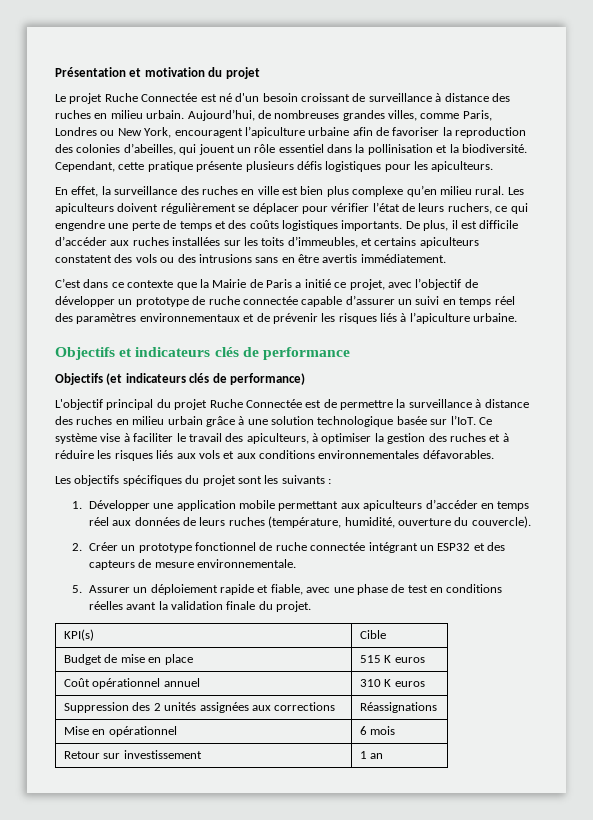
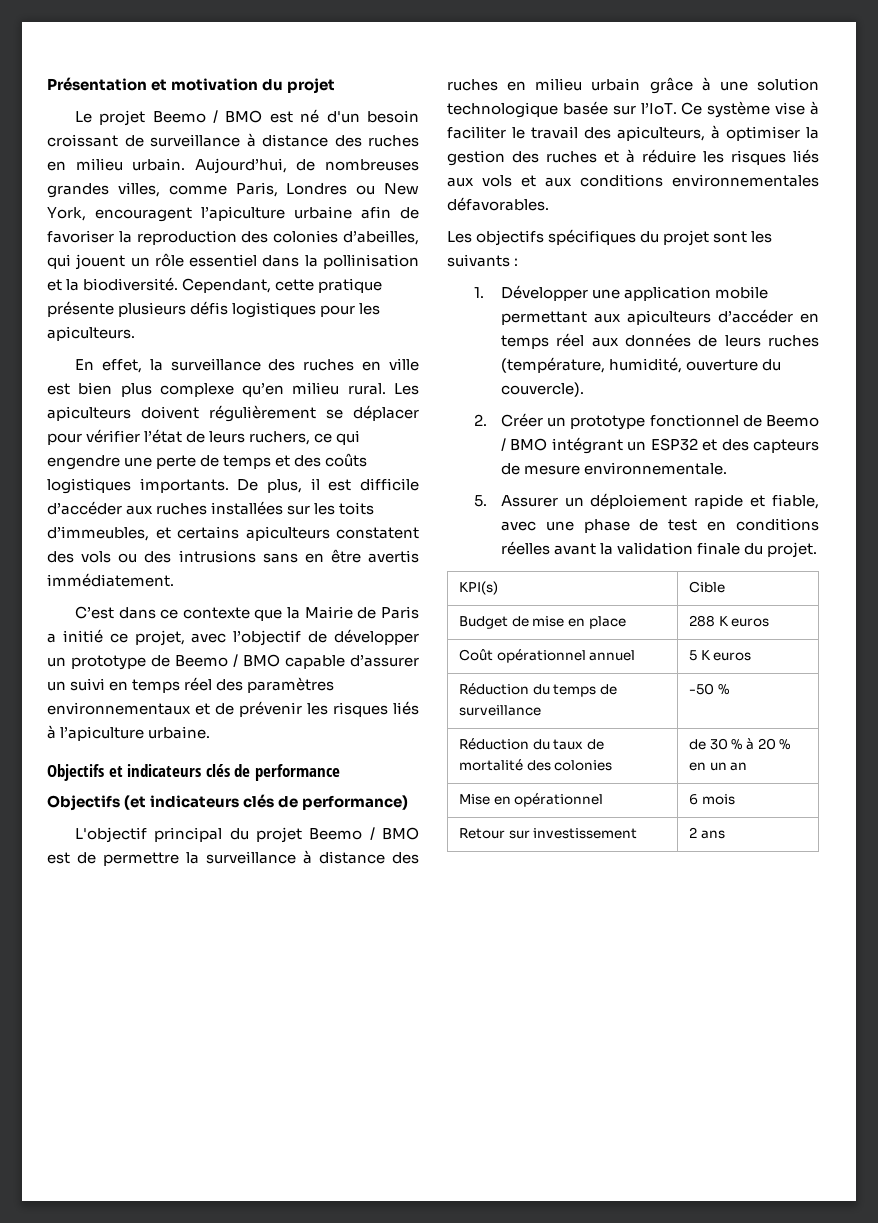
[104,93,198,102] Ruche Connectée -> [152,110,263,123] Beemo / BMO
[208,296,298,305] ruche connectée -> [175,654,280,667] Beemo / BMO
[209,399,302,408] Ruche Connectée -> [309,827,419,840] Beemo / BMO
[275,542,366,551] ruche connectée -> [766,415,819,427] [500,438,548,451] Beemo / BMO
[360,655,382,663] 515 -> [688,615,715,627] 288
[360,679,425,687] [64,702,336,713] [360,702,438,713] 310 K euros // Suppression des 2 unités assignées aux corrections | Réassignations -> [688,650,752,661] [458,683,617,697] [458,705,541,716] [688,683,729,695] [458,738,604,750] [458,759,613,771] [688,738,791,750] [688,762,748,771] 5 K euros // Réduction du temps de surveillance | -50 % // Réduction du taux de mortalité des colonies | de 30 % à 20 % en un an
[360,751,384,759] 1 an -> [688,827,725,839] 2 ans

